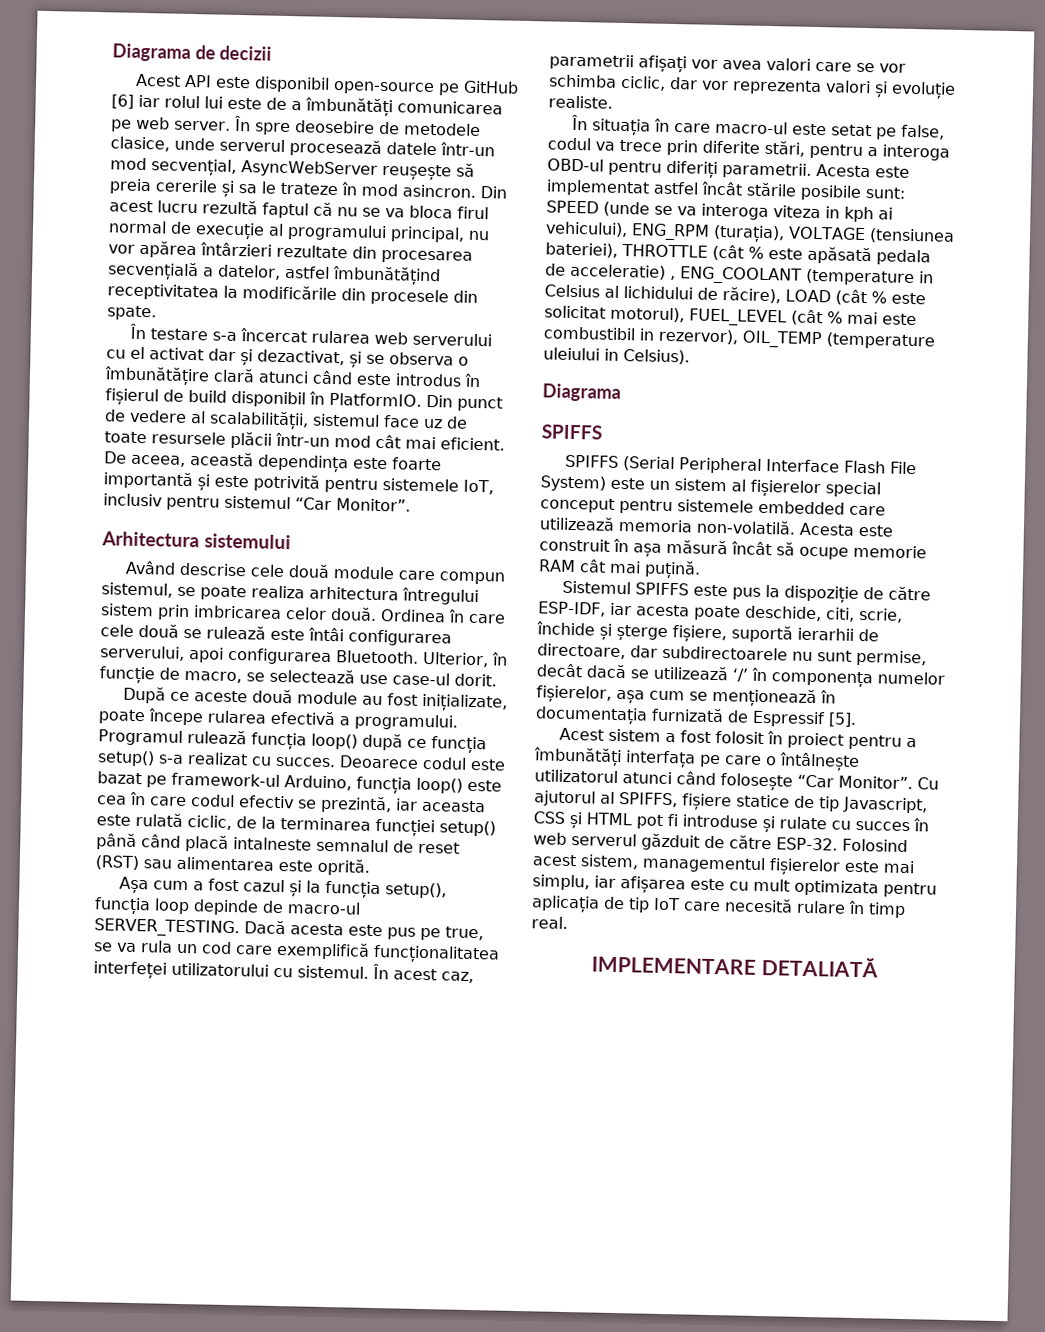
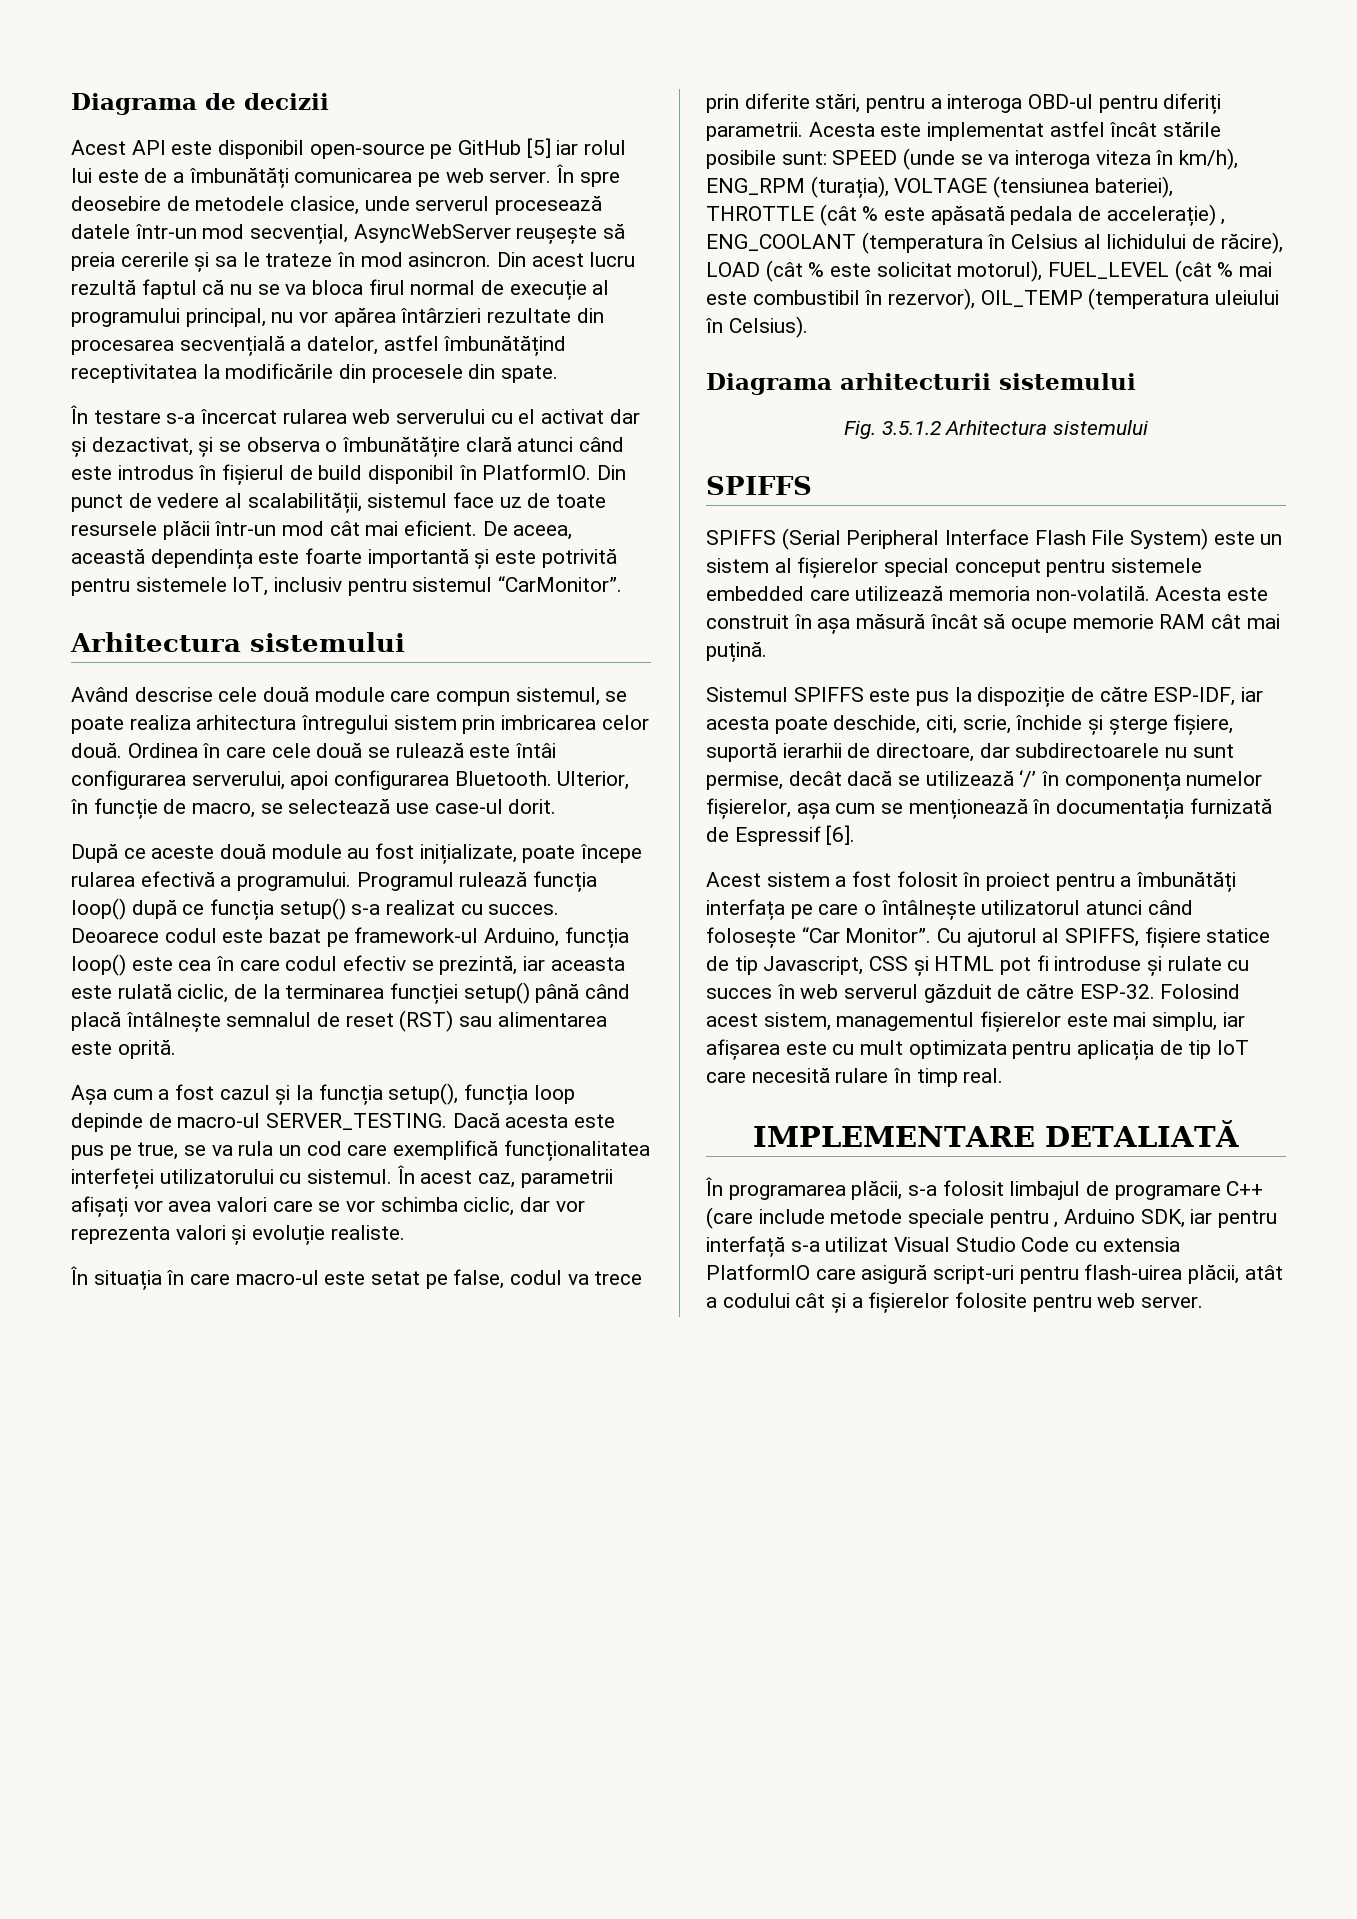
[111,94,134,109] [6] -> [526,138,551,158] [5]
[295,497,411,512] “Car Monitor”. -> [498,576,623,592] “CarMonitor”.
[233,837,312,851] intalneste -> [125,1012,221,1032] întâlnește
[825,206,893,223] [545,221,628,238] in kph ai vehicului), -> [1155,148,1239,170] în km/h),
[570,263,666,280] acceleratie) -> [1106,204,1216,227] accelerație)
[805,268,934,287] (temperature in -> [861,232,1006,254] (temperatura în
[639,328,655,341] in -> [864,290,883,305] în
[826,332,935,350] [543,347,619,361] (temperature uleiului in -> [1088,288,1280,310] [705,318,723,333] (temperatura uleiului în
(621, 392) none -> [840,373,1136,390] [843,420,1149,439] arhitecturii sistemului // Fig. 3.5.1.2 Arhitectura sistemului
[828,712,857,727] [5]. -> [826,825,856,845] [6].
(879, 967) none -> [705,1177,1264,1200] [706,1207,1278,1229] [706,1236,1180,1258] [706,1264,1283,1284] [706,1292,1204,1313] // În programarea plăcii, s-a folosit limbajul de programare C++ (care include metode speciale pentru , Arduino SDK, iar pentru interfață s-a utilizat Visual Studio Code cu extensia PlatformIO care asigură script-uri pentru flash-uirea plăcii, atât a codului cât și a fișierelor folosite pentru web server.

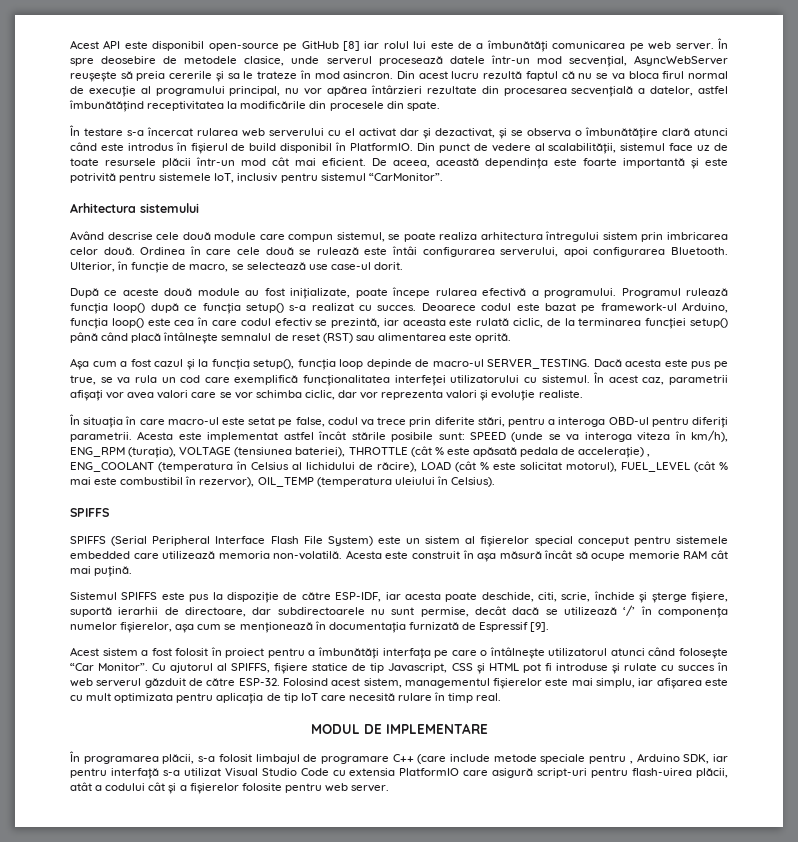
[71,93,329,115] Diagrama de decizii // -> (70, 44) none
[526,138,551,158] [5] -> [342,41,360,51] [8]
[706,373,1136,395] [843,420,1149,439] // Diagrama arhitecturii sistemului // Fig. 3.5.1.2 Arhitectura sistemului -> (495, 482) none
[826,825,856,845] [6]. -> [530,622,550,632] [9].
(1004, 1075) none -> [310,724,382,734] MODUL DE
[1045,1120,1240,1147] DETALIATĂ -> (488, 728) none

